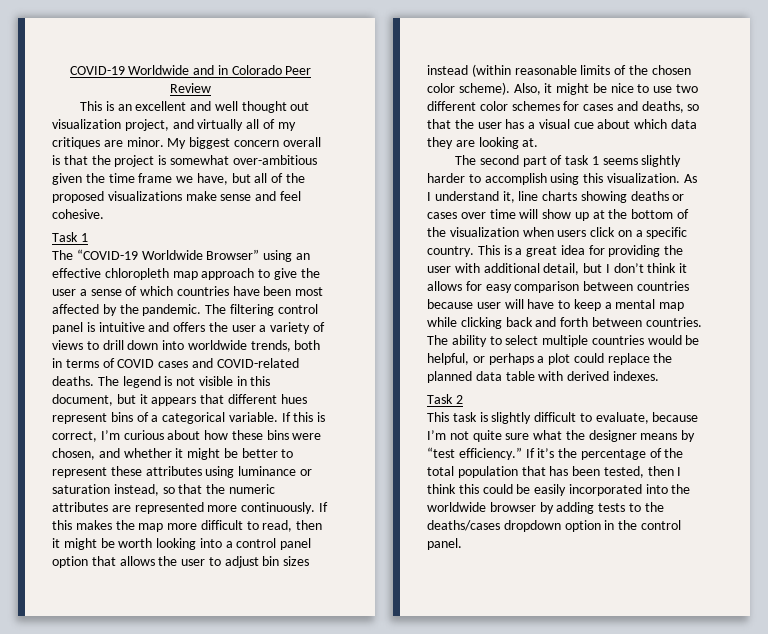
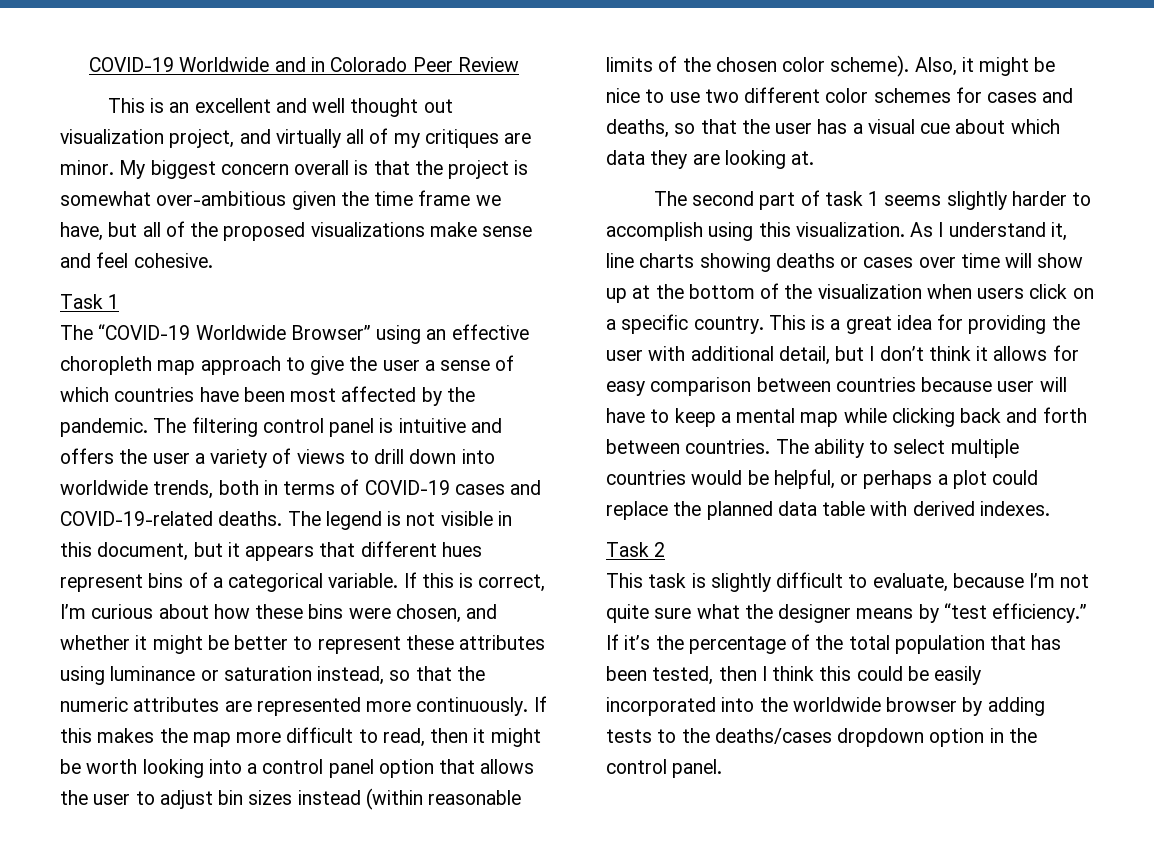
[104,268,169,280] chloropleth -> [60,356,152,375] choropleth
[117,358,299,368] COVID cases and COVID-related -> [364,480,542,495] [60,511,213,526] COVID-19 cases and COVID-19-related

